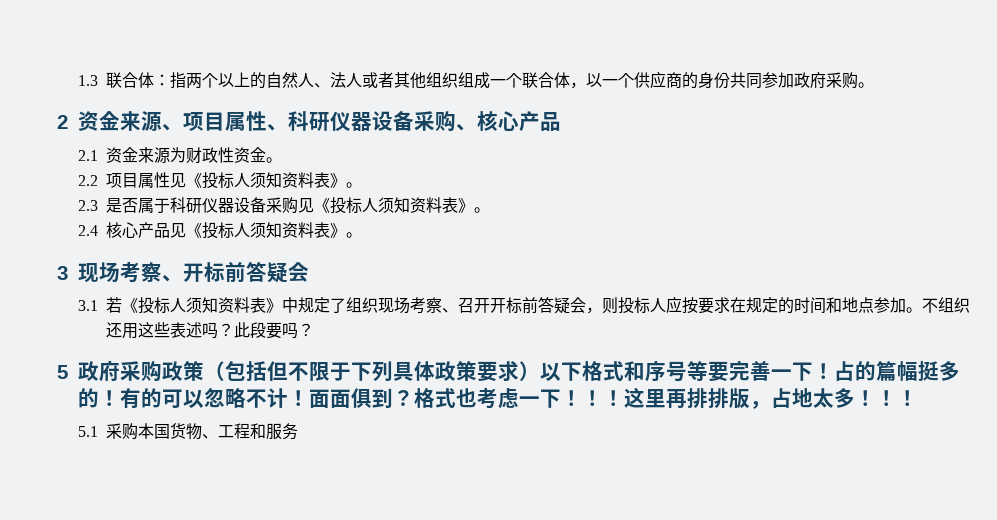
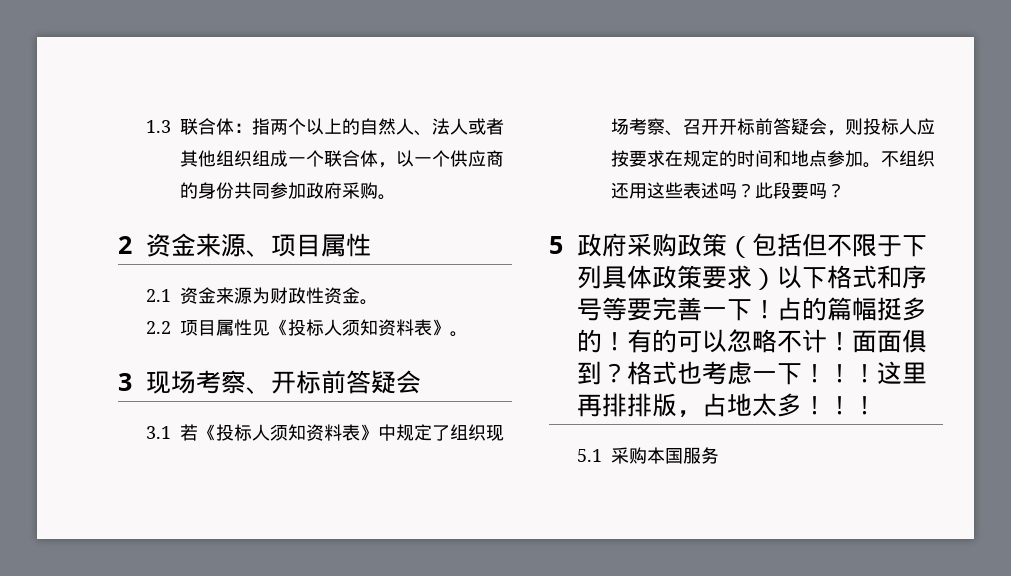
[266,111,561,132] 、科研仪器设备采购、核心产品 -> (371, 245) none
[77,197,490,214] [77,222,362,239] // 2.3是否属于科研仪器设备采购见《投标人须知资料表》。 // 2.4核心产品见《投标人须知资料表》。 -> (468, 334) none
[169,423,266,440] 货物、工程和 -> (683, 456) none

